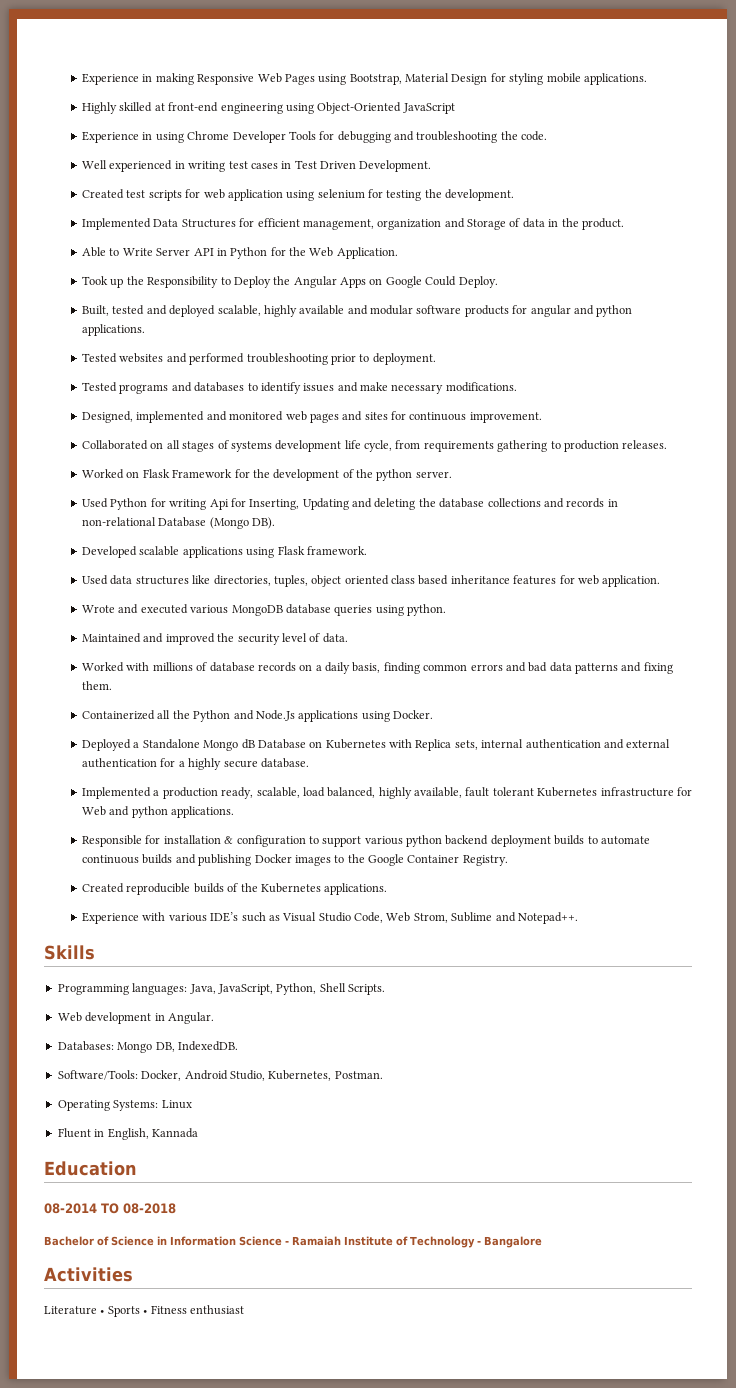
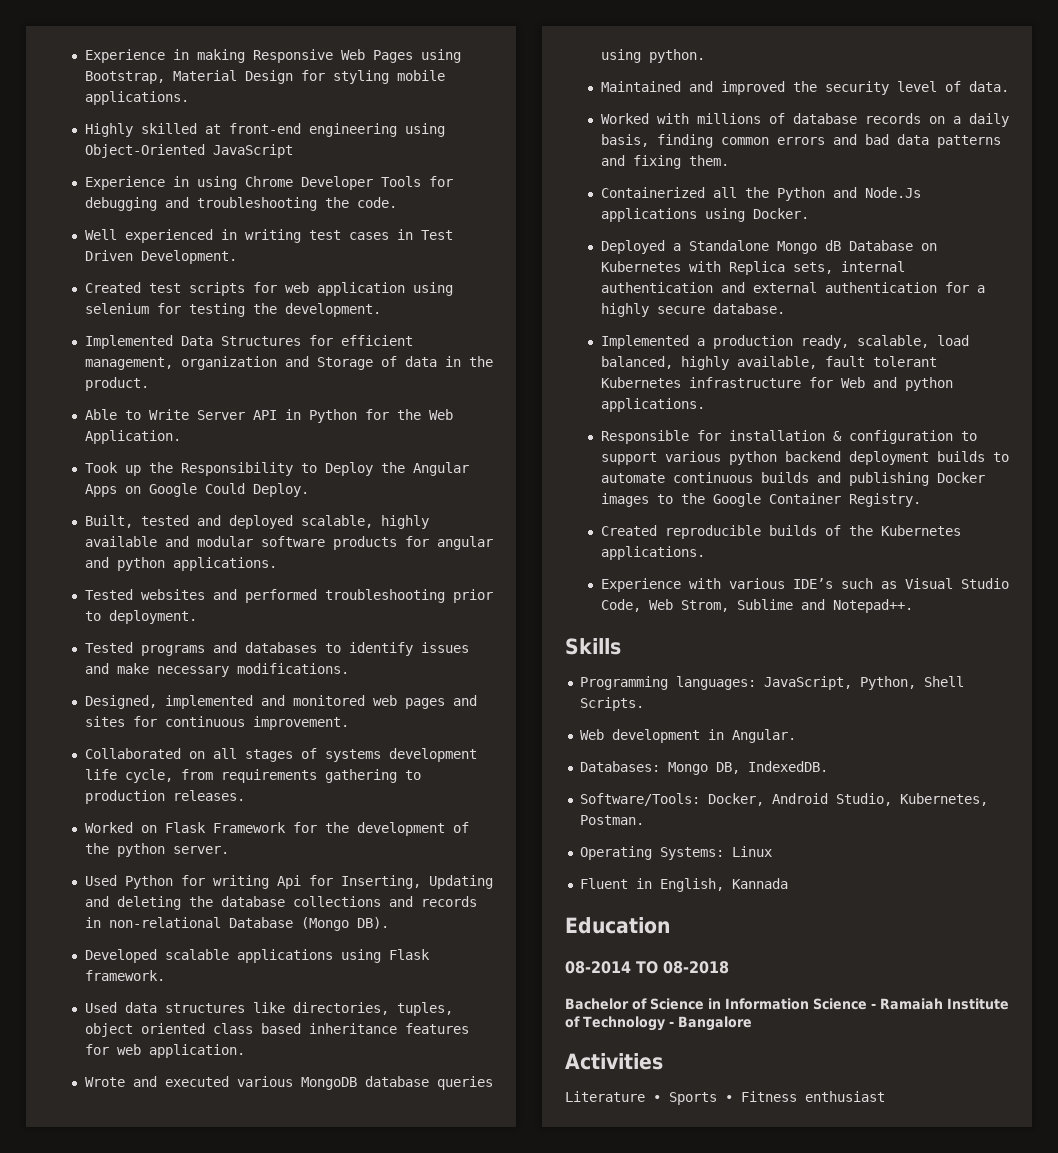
[189,984,216,994] Java, -> (756, 683) none

